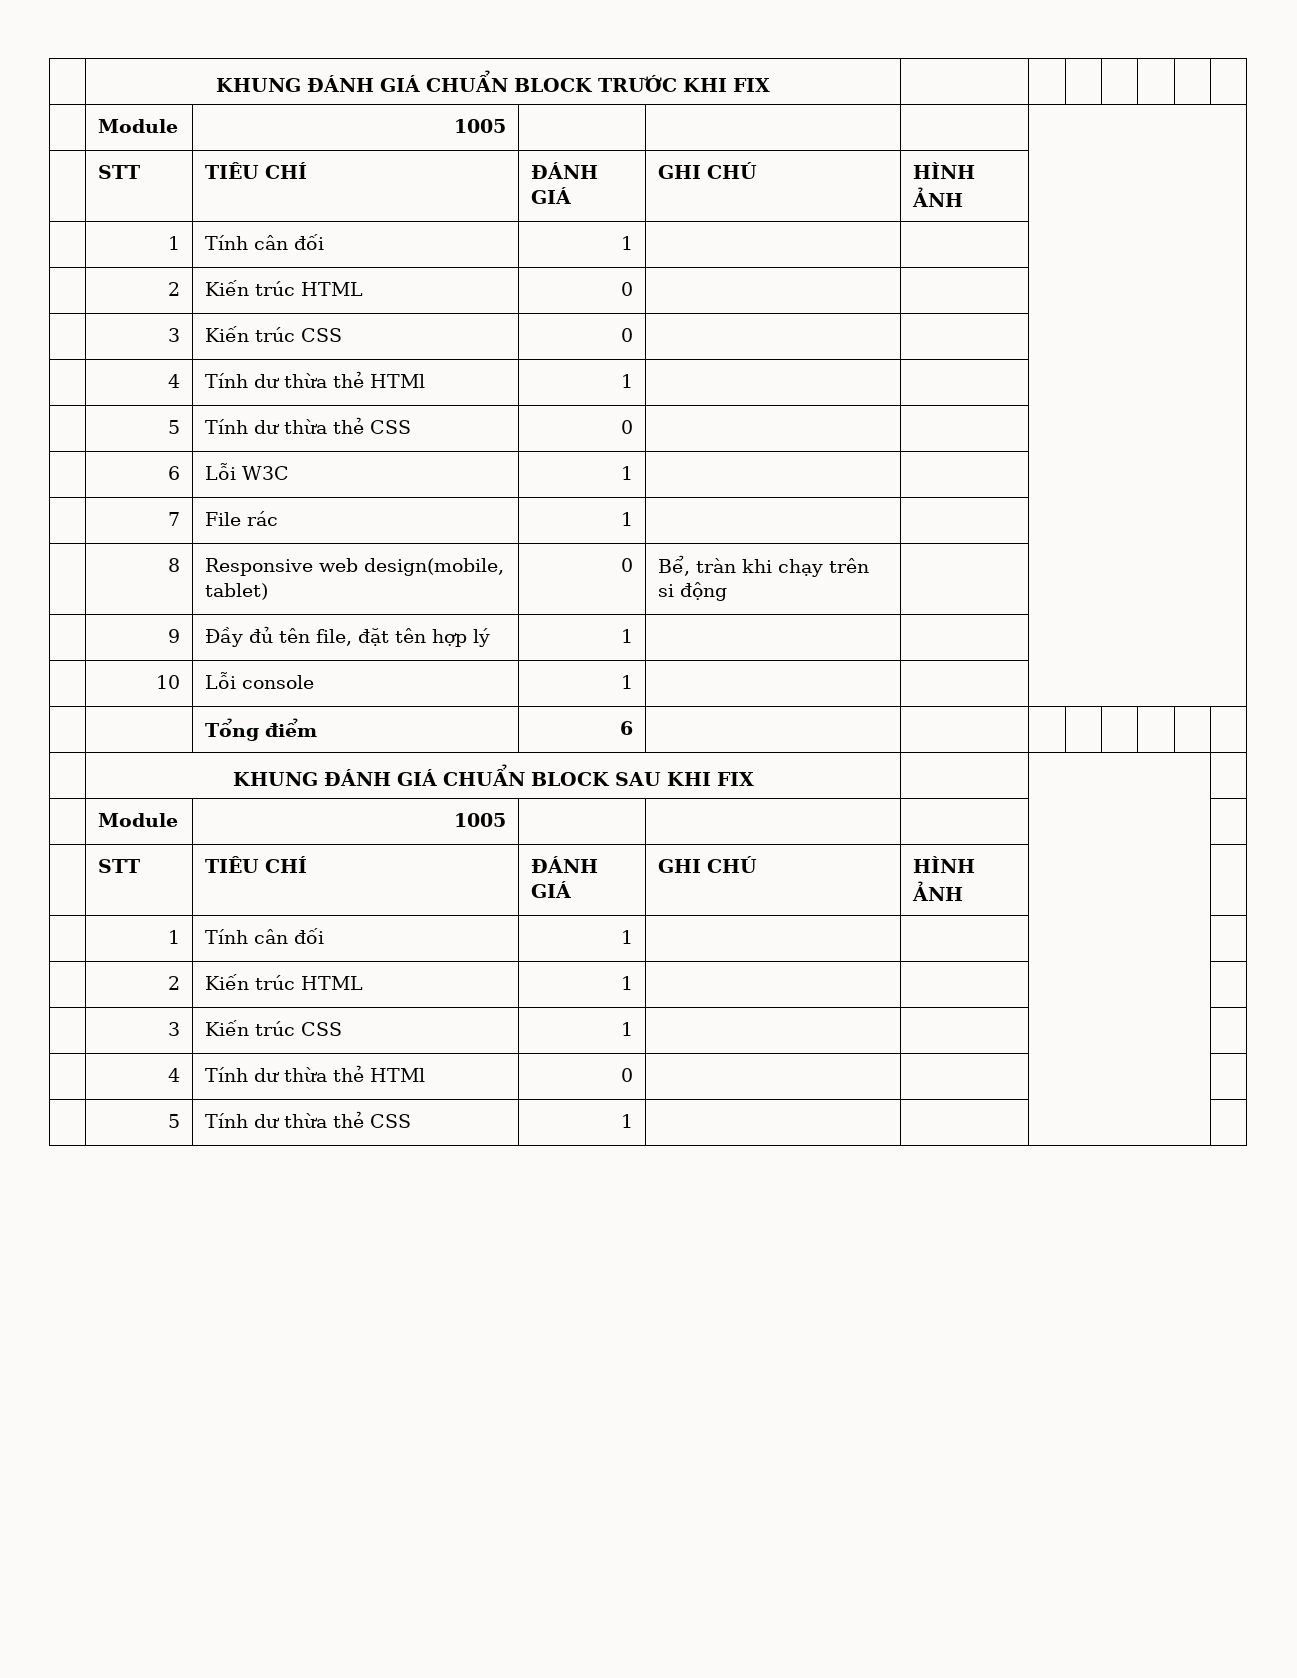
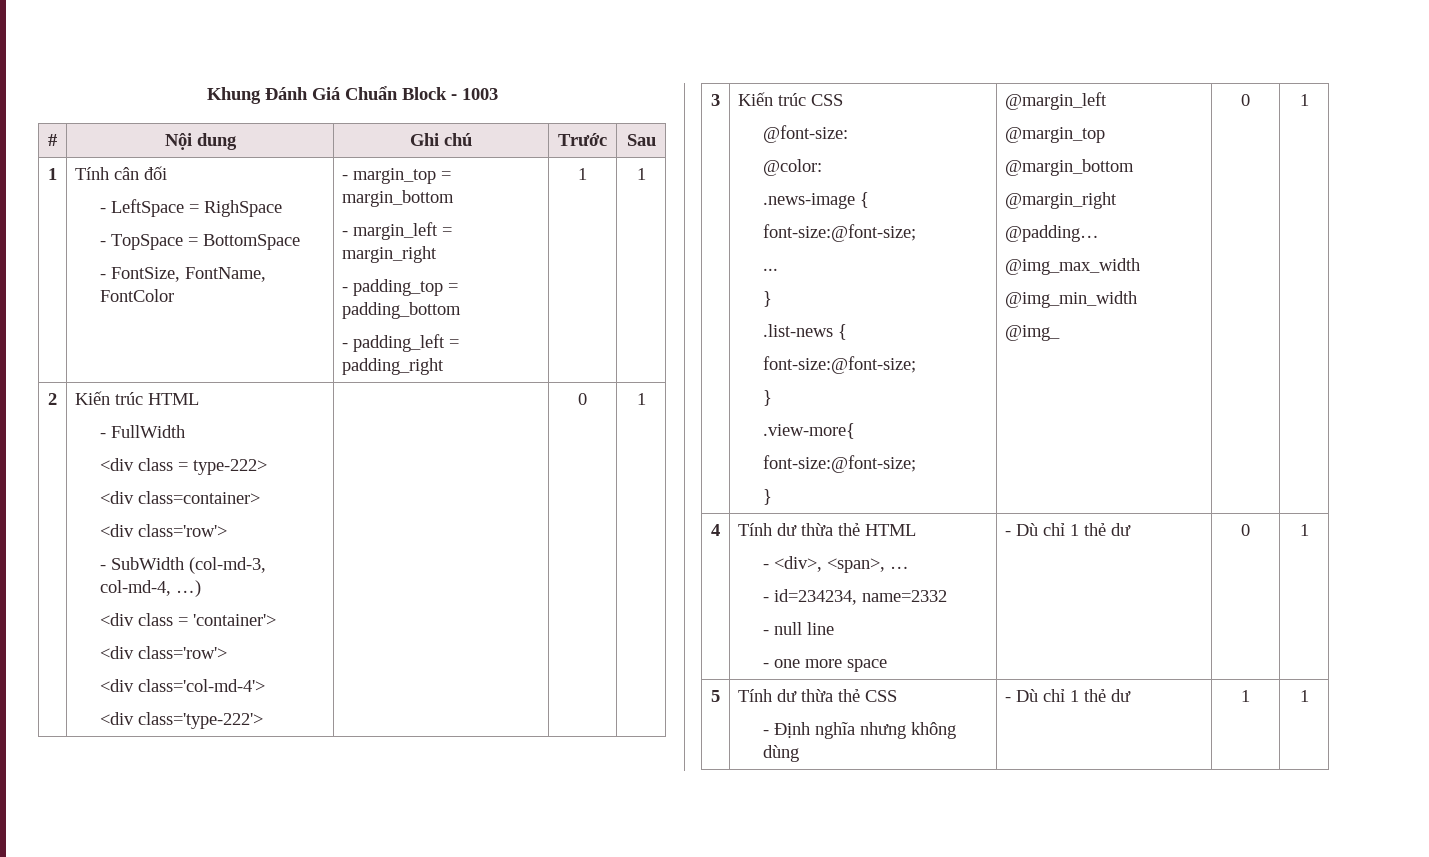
[216,70,770,92] [98,119,179,133] [453,119,506,133] [98,165,141,179] [205,162,308,179] [531,162,599,179] [531,187,572,204] [658,162,758,179] [913,162,976,179] [912,187,964,207] [167,236,180,250] [205,234,325,250] [620,236,633,250] [167,282,180,296] [205,280,364,296] [620,282,633,296] [167,328,180,342] [205,326,343,342] [620,328,633,342] [167,374,180,388] [205,371,426,388] [620,374,633,388] [167,420,180,434] [205,417,412,434] [620,420,633,434] [167,466,180,480] [205,463,290,480] [620,466,633,480] [167,512,180,526] [205,511,279,526] [620,512,633,526] [167,558,180,572] [205,558,505,576] [205,583,269,600] [620,558,633,572] [658,555,870,577] [658,582,728,601] [167,629,180,643] [205,626,491,647] [620,629,633,643] [155,675,180,689] [205,672,315,689] [620,675,633,689] [205,718,318,741] [619,721,633,735] [232,764,754,786] [98,813,179,827] [453,813,506,827] [98,859,141,873] [205,856,308,873] [531,856,599,873] [531,881,572,898] [658,856,758,873] [913,856,976,873] [912,881,964,901] [167,930,180,944] [205,928,325,944] [620,930,633,944] [167,976,180,990] [205,974,364,990] [620,976,633,990] [167,1022,180,1036] [205,1020,343,1036] [620,1022,633,1036] [167,1068,180,1082] [205,1065,426,1082] [620,1068,633,1082] [167,1114,180,1128] [205,1111,412,1128] [620,1114,633,1128] | KHUNG ĐÁNH GIÁ CHUẨN BLOCK TRƯỚC KHI FIX | | | | | | | // | Module | 1005 | | | | // | STT | TIÊU CHÍ | ĐÁNH GIÁ | GHI CHÚ | HÌNH ẢNH | // | 1 | Tính cân đối | 1 | | | // | 2 | Kiến trúc HTML | 0 | | | // | 3 | Kiến trúc CSS | 0 | | | // | 4 | Tính dư thừa thẻ HTMl | 1 | | | // | 5 | Tính dư thừa thẻ CSS | 0 | | | // | 6 | Lỗi W3C | 1 | | | // | 7 | File rác | 1 | | | // | 8 | Responsive web design(mobile, tablet) | 0 | Bể, tràn khi chạy trên si động | | // | 9 | Đầy đủ tên file, đặt tên hợp lý | 1 | | | // | 10 | Lỗi console | 1 | | | // | | Tổng điểm | 6 | | | | | | | | // | KHUNG ĐÁNH GIÁ CHUẨN BLOCK SAU KHI FIX | | | // | Module | 1005 | | | | | // | STT | TIÊU CHÍ | ĐÁNH GIÁ | GHI CHÚ | HÌNH ẢNH | | // | 1 | Tính cân đối | 1 | | | | // | 2 | Kiến trúc HTML | 1 | | | | // | 3 | Kiến trúc CSS | 1 | | | | // | 4 | Tính dư thừa thẻ HTMl | 0 | | | | // | 5 | Tính dư thừa thẻ CSS | 1 | | | | -> [206,86,498,104] [48,134,57,146] [164,133,237,150] [410,133,472,146] [558,133,607,146] [626,134,656,146] [48,168,57,180] [75,166,168,180] [99,199,282,217] [99,234,300,250] [99,267,266,282] [99,289,174,302] [342,168,452,184] [342,190,455,207] [342,222,453,240] [342,246,438,263] [342,279,459,296] [342,302,462,319] [342,334,460,352] [342,358,445,375] [578,168,587,180] [636,168,646,180] [48,393,57,405] [75,391,200,405] [99,425,185,438] [99,458,267,475] [99,491,260,504] [99,524,227,537] [99,557,266,574] [99,580,201,597] [99,613,276,626] [99,646,227,659] [99,679,265,692] [99,712,263,729] [578,393,587,405] [636,393,646,405] [711,94,720,106] [738,92,844,106] [762,125,848,143] [762,159,822,176] [762,192,869,209] [762,224,916,242] [762,268,778,271] [762,291,772,307] [762,324,847,340] [762,356,916,374] [762,390,772,406] [762,423,855,439] [762,455,916,473] [762,489,772,505] [1005,92,1108,110] [1005,127,1106,143] [1005,159,1135,176] [1005,192,1118,209] [1005,225,1100,242] [1005,258,1141,275] [1005,291,1138,308] [1005,325,1061,341] [1241,94,1250,106] [1299,94,1309,106] [711,524,720,536] [738,523,917,536] [762,556,909,573] [762,589,947,605] [762,622,834,635] [762,659,887,672] [1005,523,1132,536] [1241,524,1250,536] [1299,524,1309,536] [711,690,720,702] [738,689,898,702] [762,722,956,739] [762,745,799,762] [1005,689,1132,702] [1241,690,1250,702] [1299,690,1309,702] Khung Đánh Giá Chuẩn Block - 1003 // # | Nội dung | Ghi chú | Trước | Sau // 1 | Tính cân đối // - LeftSpace = RighSpace // - TopSpace = BottomSpace // - FontSize, FontName, FontColor | - margin_top = margin_bottom // - margin_left = margin_right // - padding_top = padding_bottom // - padding_left = padding_right | 1 | 1 // 2 | Kiến trúc HTML // - FullWidth // <div class = type-222> // <div class=container> // <div class='row'> // - SubWidth (col-md-3, col-md-4, …) // <div class = 'container'> // <div class='row'> // <div class='col-md-4'> // <div class='type-222'> | | 0 | 1 // 3 | Kiến trúc CSS // @font-size: // @color: // .news-image { // font-size:@font-size; // ... // } // .list-news { // font-size:@font-size; // } // .view-more{ // font-size:@font-size; // } | @margin_left // @margin_top // @margin_bottom // @margin_right // @padding… // @img_max_width // @img_min_width // @img_ | 0 | 1 // 4 | Tính dư thừa thẻ HTML // - <div>, <span>, … // - id=234234, name=2332 // - null line // - one more space | - Dù chỉ 1 thẻ dư | 0 | 1 // 5 | Tính dư thừa thẻ CSS // - Định nghĩa nhưng không dùng | - Dù chỉ 1 thẻ dư | 1 | 1

